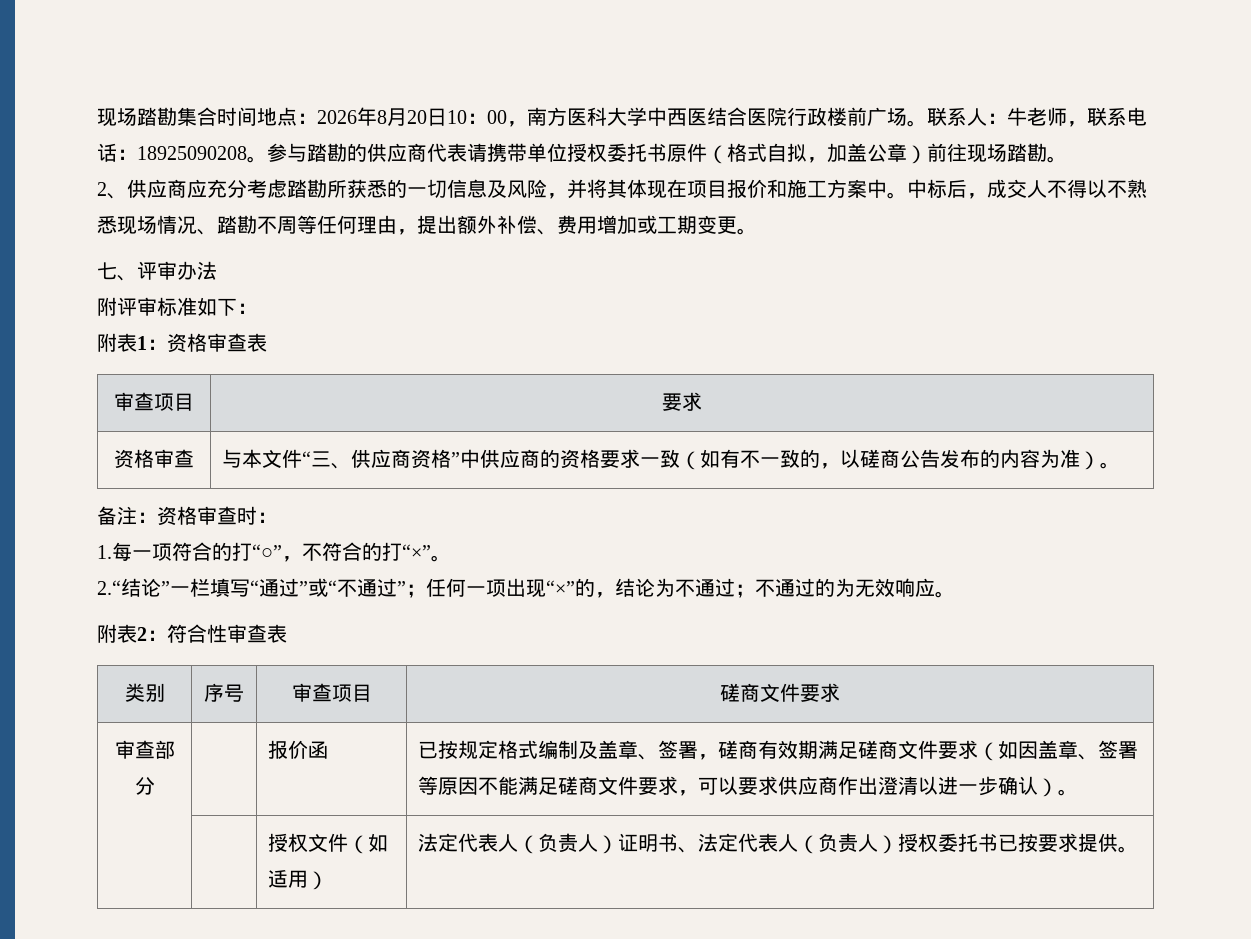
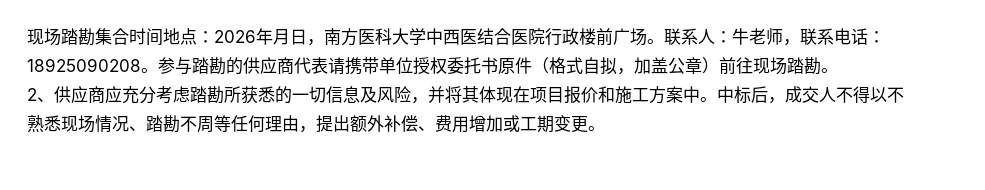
[377,108,507,126] 8月20日10：00 -> [273,29,307,45] 月日
[97,261,217,281] [97,297,257,316] [97,333,267,353] [114,392,194,411] [662,392,702,411] [114,449,194,469] [221,449,1120,470] [97,506,277,526] [97,542,451,562] [97,578,955,598] [97,624,287,643] [124,683,165,702] [204,683,244,702] [291,683,372,702] [720,683,840,702] [114,740,175,759] [134,776,155,795] [267,740,328,759] [417,740,1138,761] [417,776,1078,797] [267,833,388,854] [267,870,328,890] [417,833,1138,854] // 七、评审办法 // 附评审标准如下： // 附表1：资格审查表 // 审查项目 | 要求 // 资格审查 | 与本文件“三、供应商资格”中供应商的资格要求一致（如有不一致的，以磋商公告发布的内容为准）。 // 备注：资格审查时： // 1.每一项符合的打“○”，不符合的打“×”。 // 2.“结论”一栏填写“通过”或“不通过”；任何一项出现“×”的，结论为不通过；不通过的为无效响应。 // 附表2：符合性审查表 // 类别 | 序号 | 审查项目 | 磋商文件要求 // 审查部分 | | 报价函 | 已按规定格式编制及盖章、签署，磋商有效期满足磋商文件要求（如因盖章、签署等原因不能满足磋商文件要求，可以要求供应商作出澄清以进一步确认）。 // | | 授权文件（如适用） | 法定代表人（负责人）证明书、法定代表人（负责人）授权委托书已按要求提供。 -> (605, 128) none

